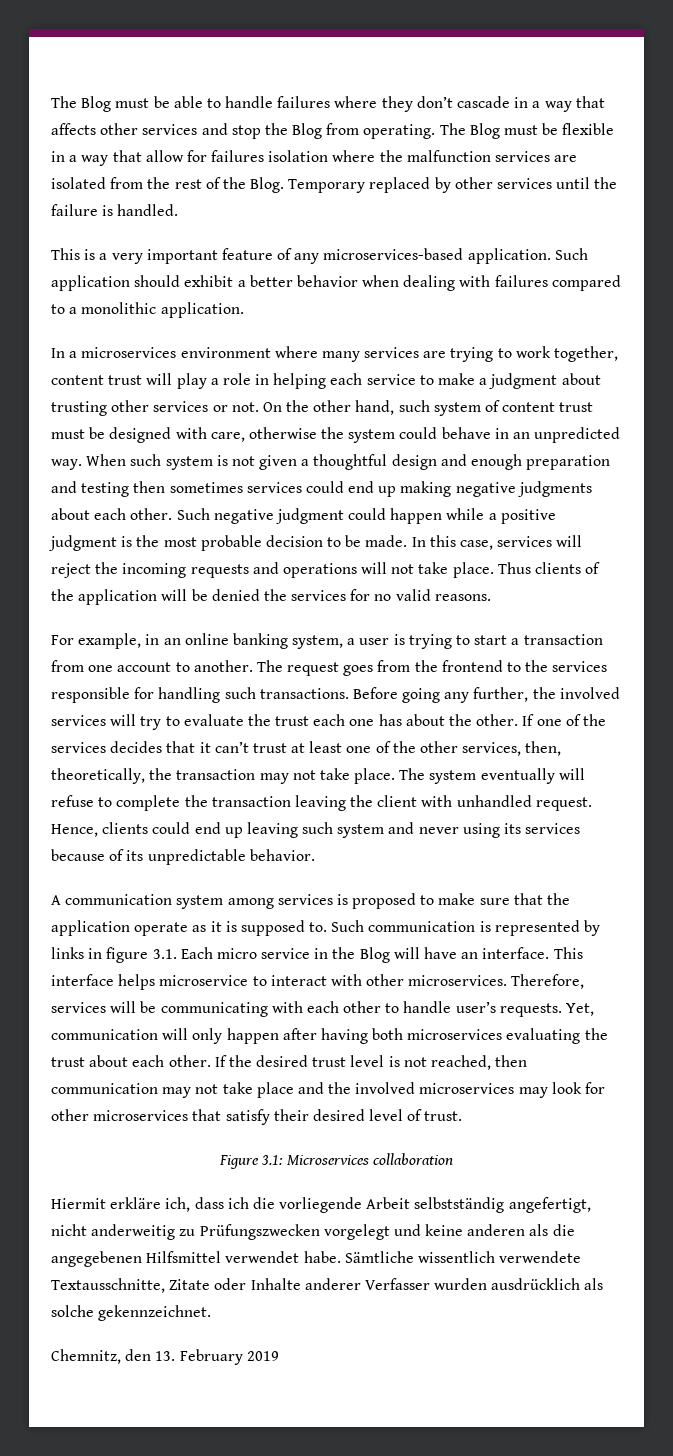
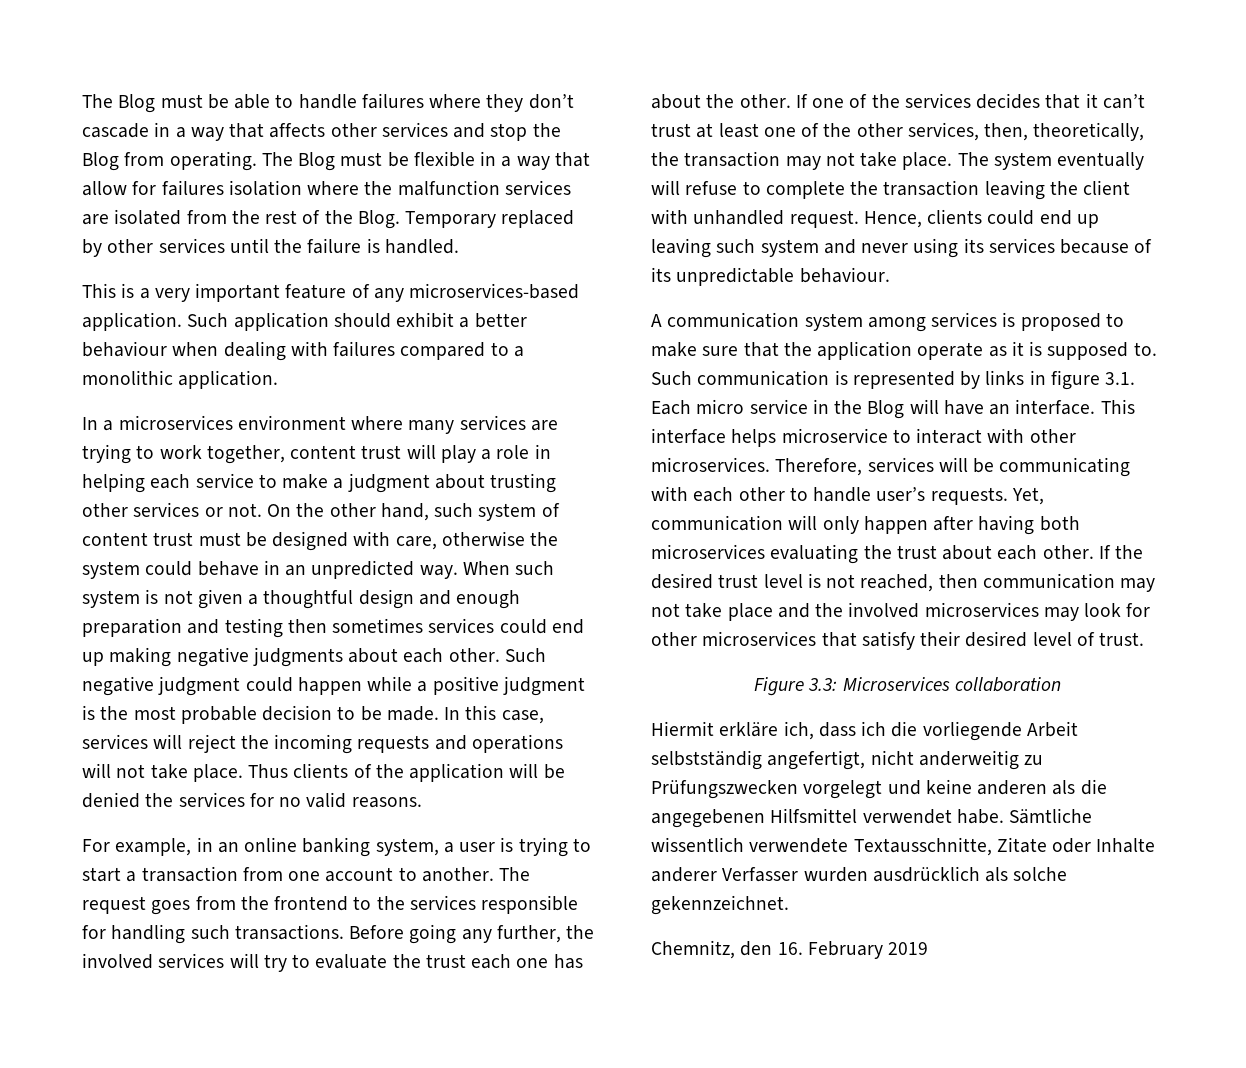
[296,275,358,287] behavior -> [82,341,167,357] behaviour
[249,849,315,861] behavior. -> [799,267,890,283] behaviour.
[261,1155,284,1165] 3.1: -> [808,678,838,691] 3.3:
[155,1351,176,1361] 13. -> [777,942,803,955] 16.

